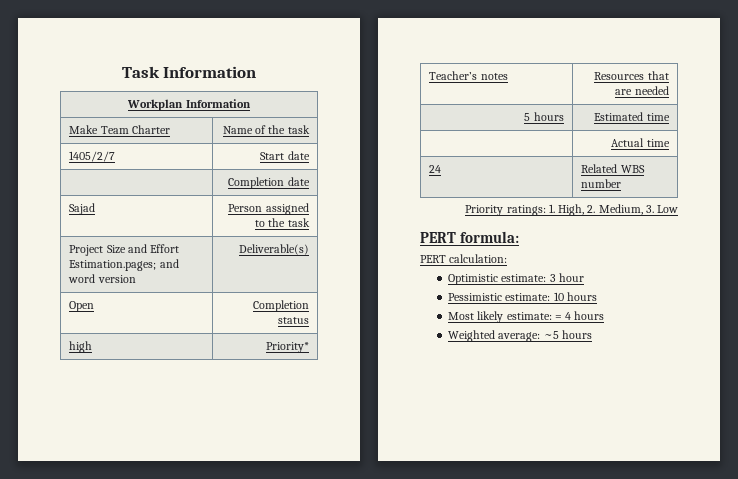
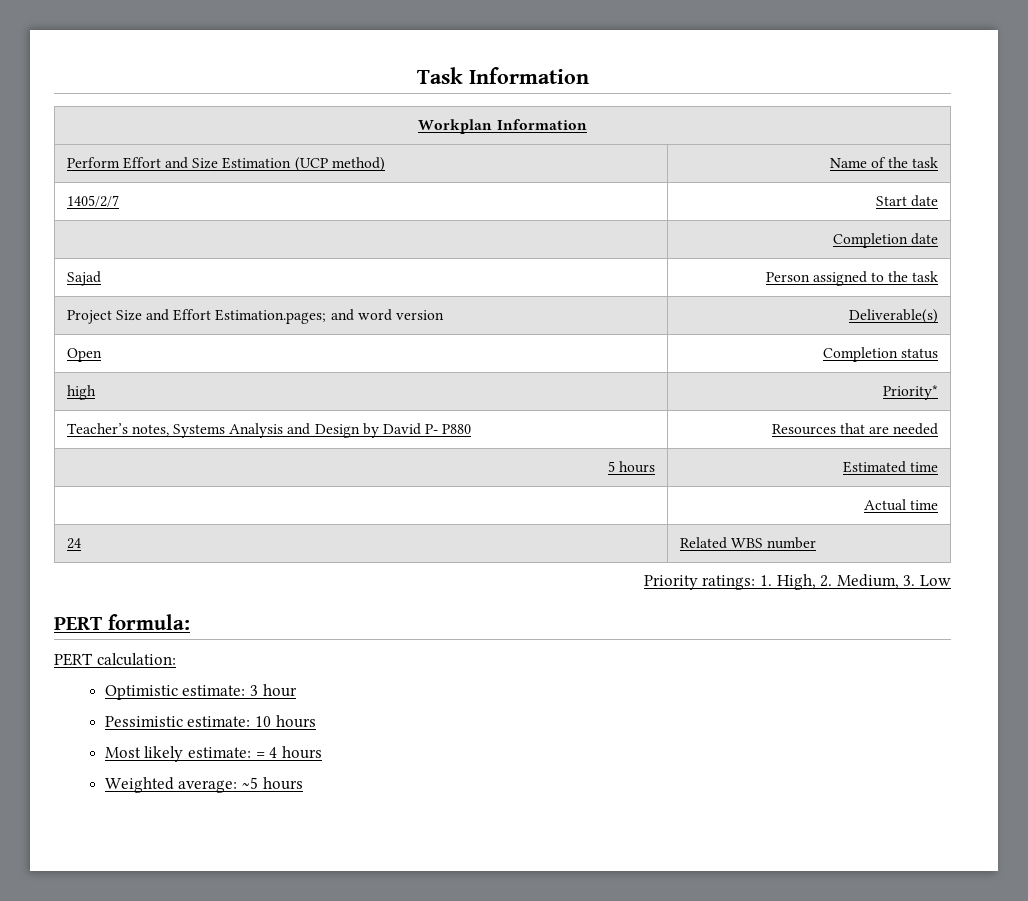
[69,125,170,134] Make Team Charter -> [66,157,385,172] Perform Effort and Size Estimation (UCP method)
[480,73,508,80] notes -> [131,423,472,438] notes, Systems Analysis and Design by David P- P880

